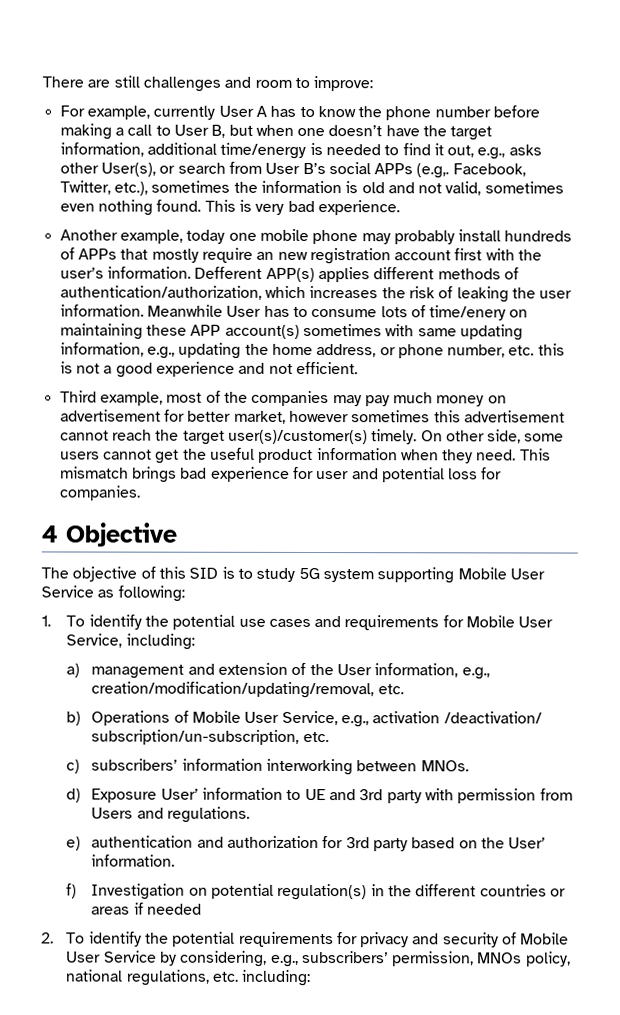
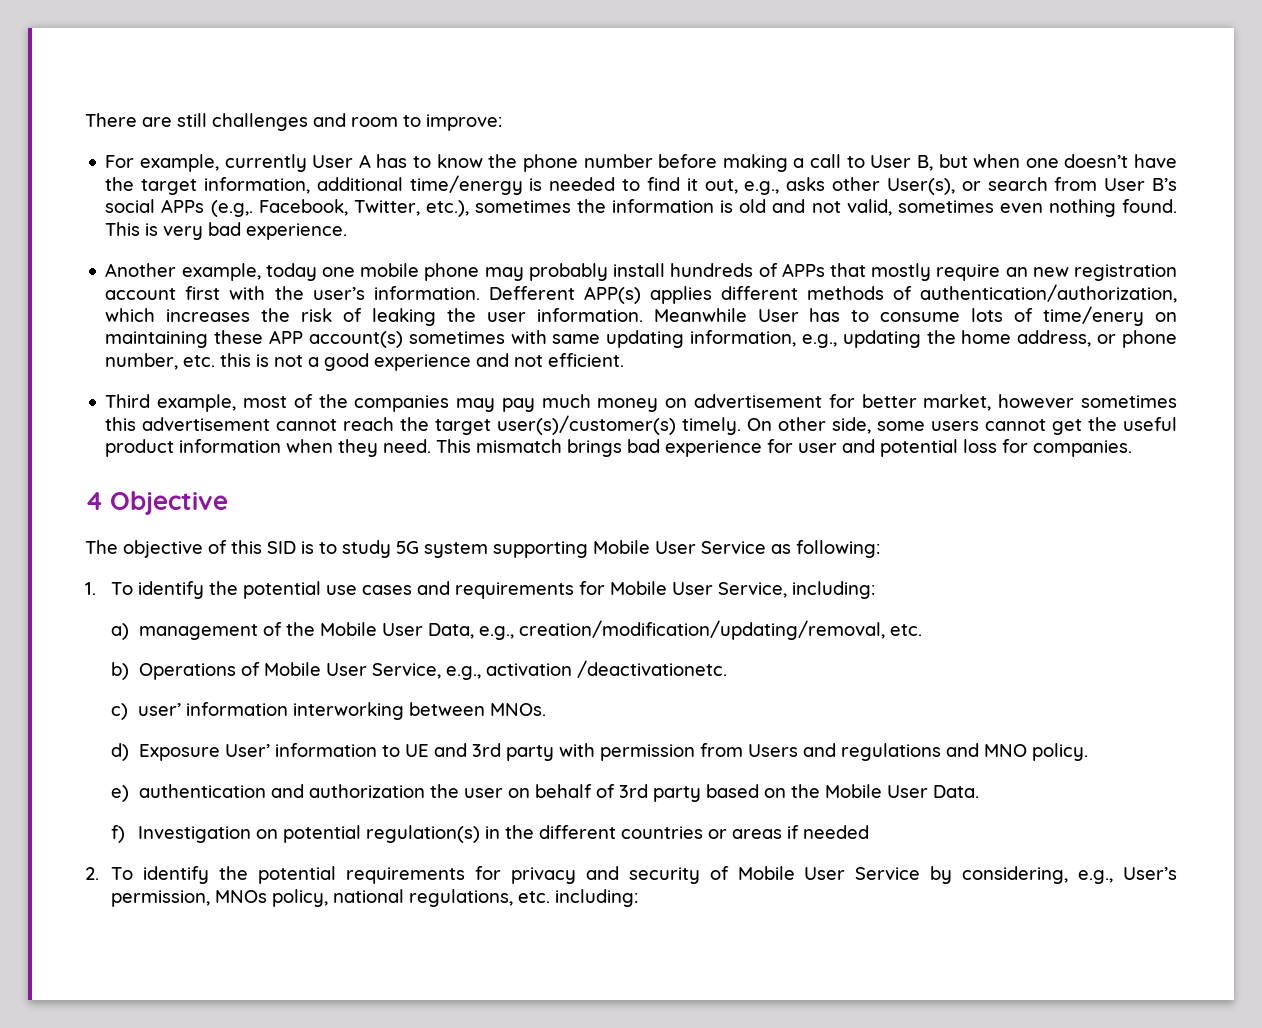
[187,662,459,678] and extension of the User information, -> [262,622,474,639] of the Mobile User Data,
[443,711,542,724] [91,729,329,745] /deactivation/ subscription/un-subscription, etc. -> [576,660,727,678] /deactivationetc.
[91,758,179,771] subscribers’ -> [137,703,181,716] user’
[167,806,251,823] regulations. -> [840,743,1088,761] regulations and MNO policy.
[322,836,344,849] for -> [429,784,615,798] the user on behalf of
[508,837,547,849] [91,854,176,867] User’ information. -> [824,784,979,798] Mobile User Data.
[301,950,389,964] subscribers’ -> [1123,867,1178,880] User’s

